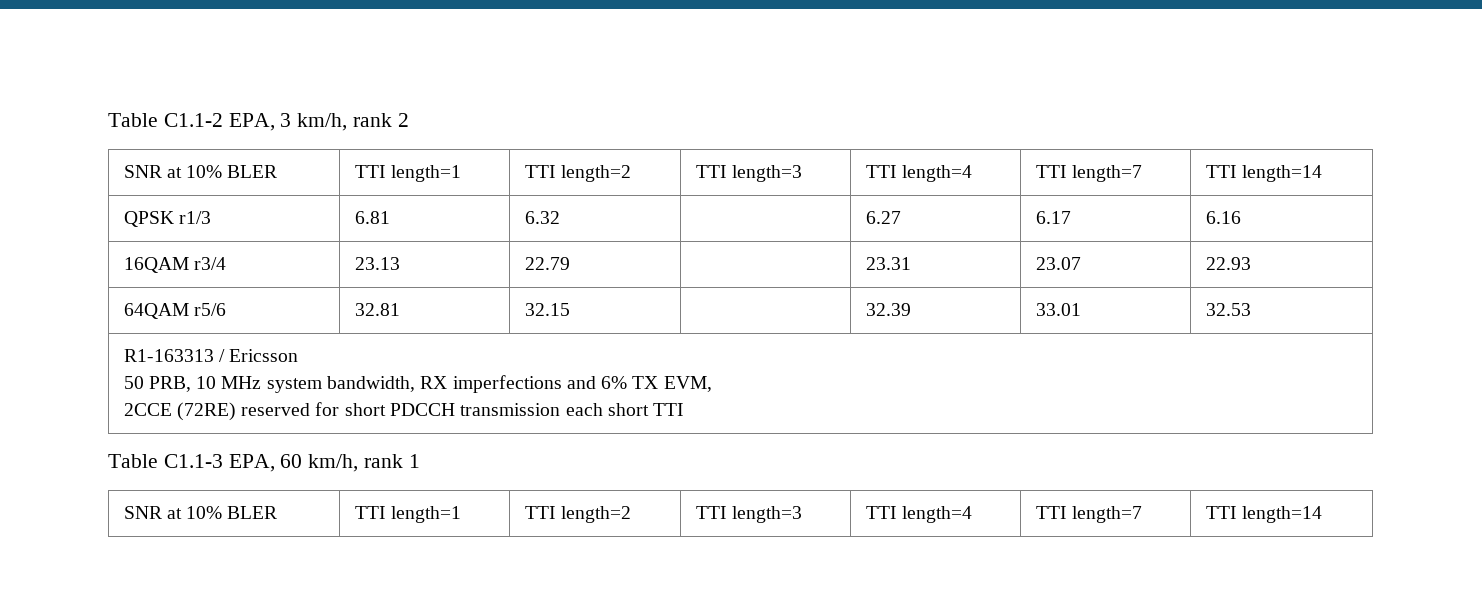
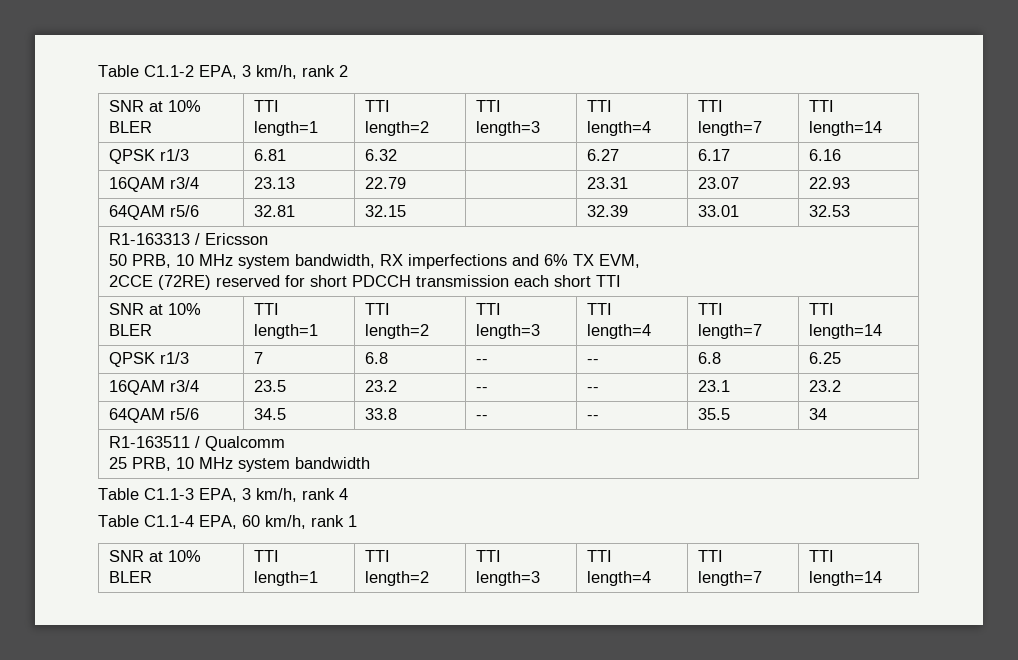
[108,454,223,468] // Table C1.1-3 -> [109,303,202,315] [109,324,153,336] [254,303,280,315] [254,324,319,339] [365,303,391,315] [365,324,430,339] [476,303,502,315] [476,324,541,339] [587,303,613,315] [587,324,652,339] [698,303,724,315] [698,324,763,339] [809,303,835,315] [809,324,883,339] [109,352,190,367] [254,352,264,364] [365,352,389,364] [476,359,489,364] [587,359,600,364] [698,352,722,364] [809,352,842,364] [109,380,200,395] [254,380,287,392] [365,380,398,392] [476,387,489,392] [587,387,600,392] [698,380,731,392] [809,380,842,392] [109,408,200,423] [254,408,287,420] [365,408,398,420] [476,415,489,420] [587,415,600,420] [698,408,731,420] [809,408,828,420] [109,436,286,451] [109,457,371,472] [98,488,348,502] [98,515,194,527] // SNR at 10% BLER | TTI length=1 | TTI length=2 | TTI length=3 | TTI length=4 | TTI length=7 | TTI length=14 // QPSK r1/3 | 7 | 6.8 | -- | -- | 6.8 | 6.25 // 16QAM r3/4 | 23.5 | 23.2 | -- | -- | 23.1 | 23.2 // 64QAM r5/6 | 34.5 | 33.8 | -- | -- | 35.5 | 34 // R1-163511 / Qualcomm // 25 PRB, 10 MHz system bandwidth // Table C1.1-3 EPA, 3 km/h, rank 4 // Table C1.1-4

